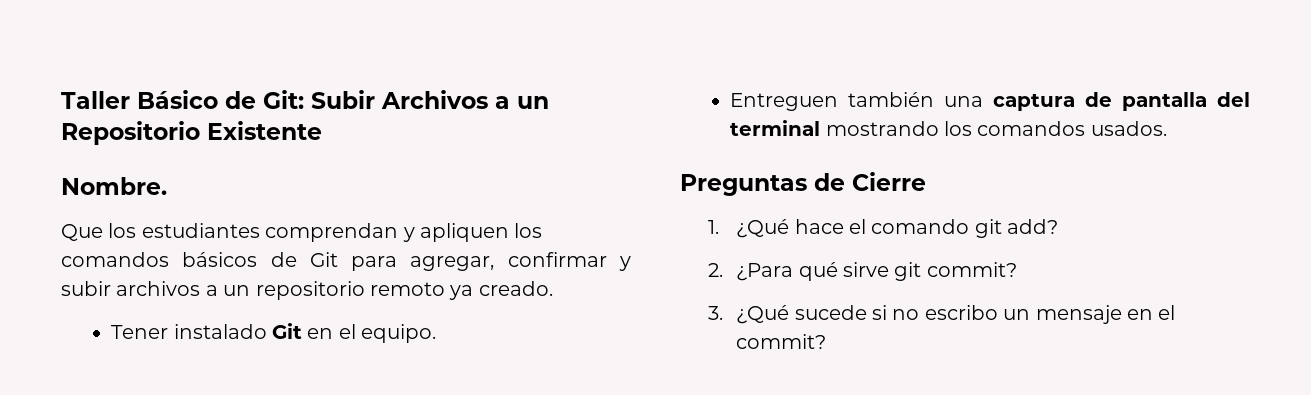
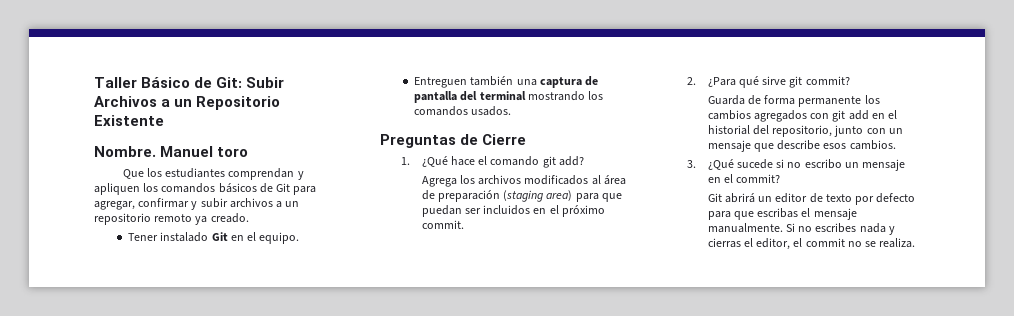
(167, 186) none -> [160,146,249,157] Manuel toro
(1059, 226) none -> [421,175,626,187] [421,190,622,202] [421,205,605,217] [421,220,464,229] // Agrega los archivos modificados al área de preparación (staging area) para que puedan ser incluidos en el próximo commit.
(1017, 269) none -> [707,95,880,107] [707,110,898,122] [707,125,903,137] [707,140,896,152] // Guarda de forma permanente los cambios agregados con git add en el historial del repositorio, junto con un mensaje que describe esos cambios.
(827, 341) none -> [707,193,916,205] [707,208,857,220] [707,223,895,235] [707,238,916,250] // Git abrirá un editor de texto por defecto para que escribas el mensaje manualmente. Si no escribes nada y cierras el editor, el commit no se realiza.

